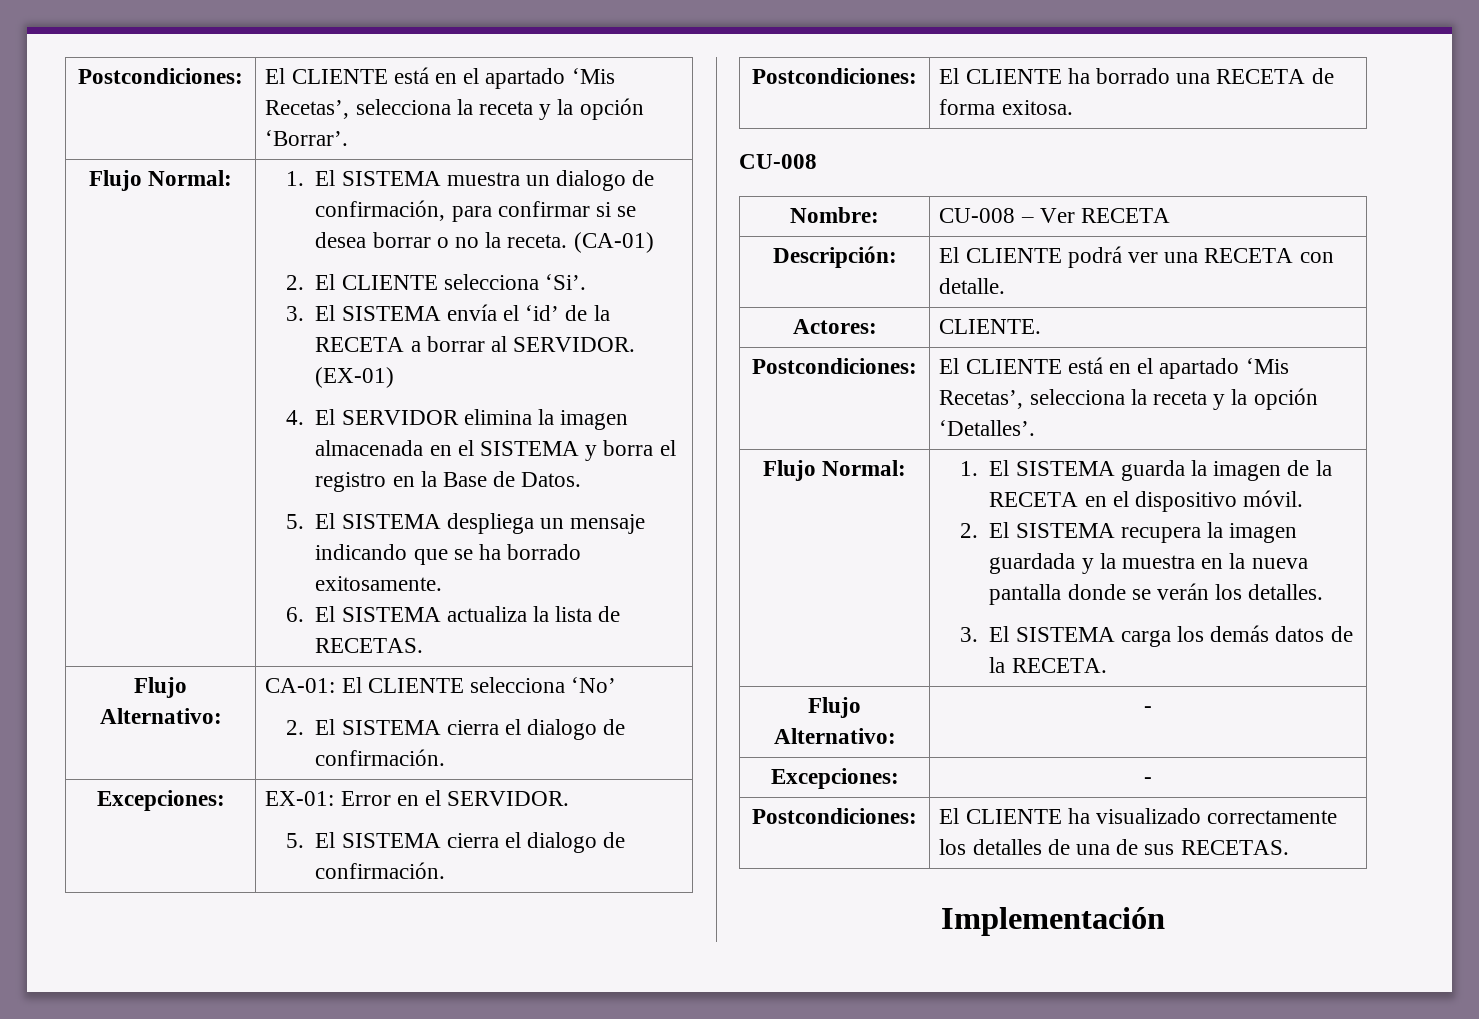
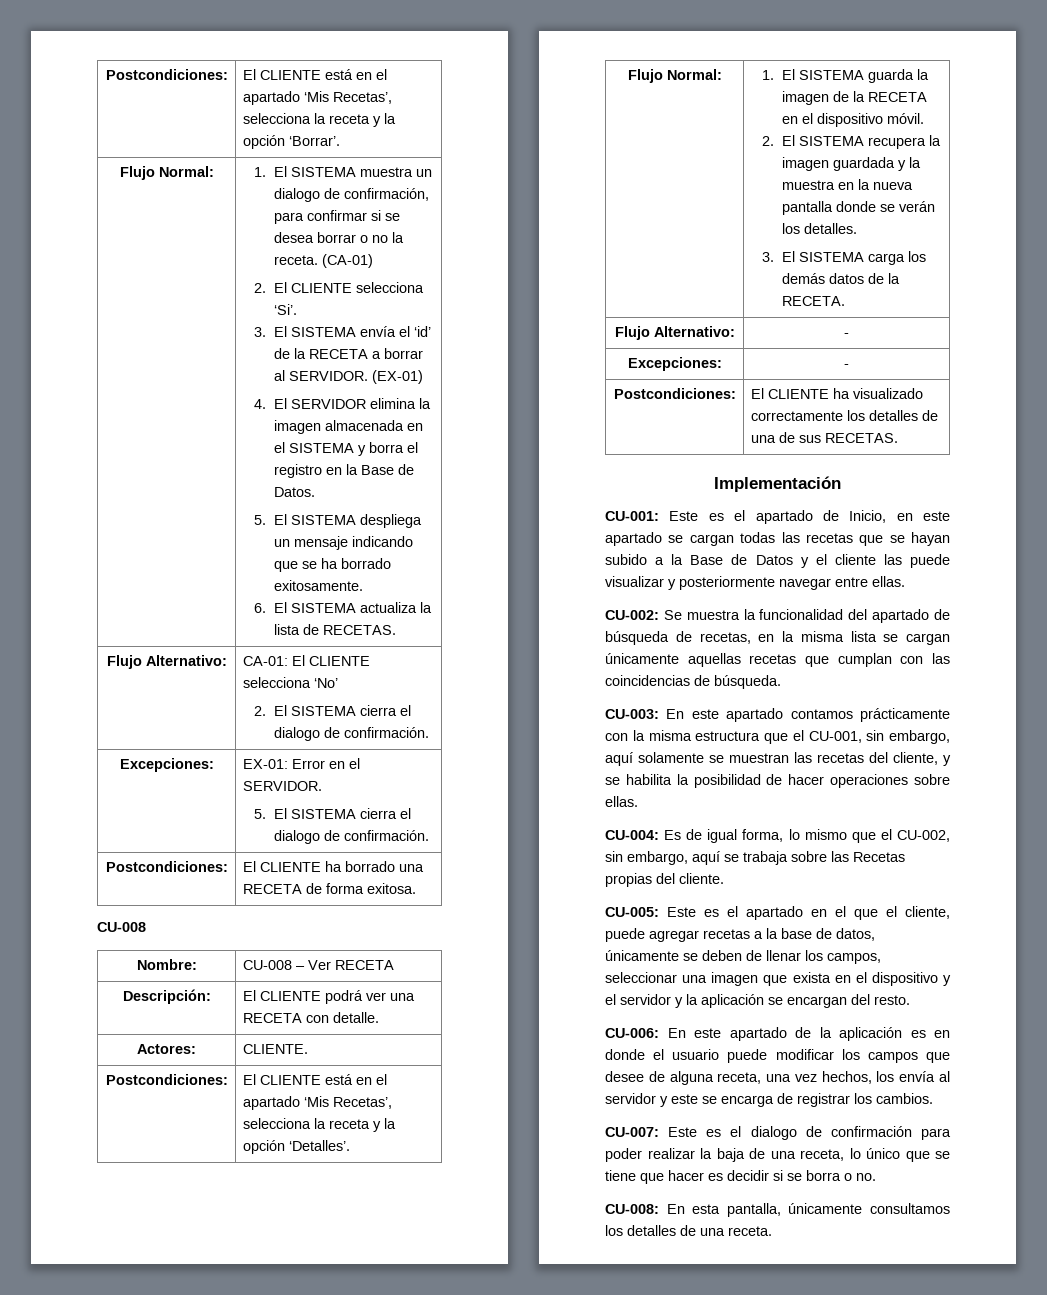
(1165, 921) none -> [605,510,950,524] [605,532,950,546] [605,554,950,568] [605,576,905,590] [605,609,950,623] [605,631,950,645] [605,653,950,667] [605,675,781,689] [605,708,950,722] [605,730,950,744] [605,752,951,766] [605,774,950,788] [605,796,638,807] [605,829,950,843] [605,851,905,865] [605,873,724,887] [605,906,950,920] [605,928,875,942] [605,950,881,964] [605,972,951,986] [605,994,910,1008] [605,1027,950,1041] [605,1049,950,1063] [605,1071,950,1085] [605,1093,933,1107] [605,1126,951,1140] [605,1148,950,1162] [605,1170,876,1184] [605,1203,950,1217] [605,1225,772,1236] // CU-001: Este es el apartado de Inicio, en este apartado se cargan todas las recetas que se hayan subido a la Base de Datos y el cliente las puede visualizar y posteriormente navegar entre ellas. // CU-002: Se muestra la funcionalidad del apartado de búsqueda de recetas, en la misma lista se cargan únicamente aquellas recetas que cumplan con las coincidencias de búsqueda. // CU-003: En este apartado contamos prácticamente con la misma estructura que el CU-001, sin embargo, aquí solamente se muestran las recetas del cliente, y se habilita la posibilidad de hacer operaciones sobre ellas. // CU-004: Es de igual forma, lo mismo que el CU-002, sin embargo, aquí se trabaja sobre las Recetas propias del cliente. // CU-005: Este es el apartado en el que el cliente, puede agregar recetas a la base de datos, únicamente se deben de llenar los campos, seleccionar una imagen que exista en el dispositivo y el servidor y la aplicación se encargan del resto. // CU-006: En este apartado de la aplicación es en donde el usuario puede modificar los campos que desee de alguna receta, una vez hechos, los envía al servidor y este se encarga de registrar los cambios. // CU-007: Este es el dialogo de confirmación para poder realizar la baja de una receta, lo único que se tiene que hacer es decidir si se borra o no. // CU-008: En esta pantalla, únicamente consultamos los detalles de una receta.

